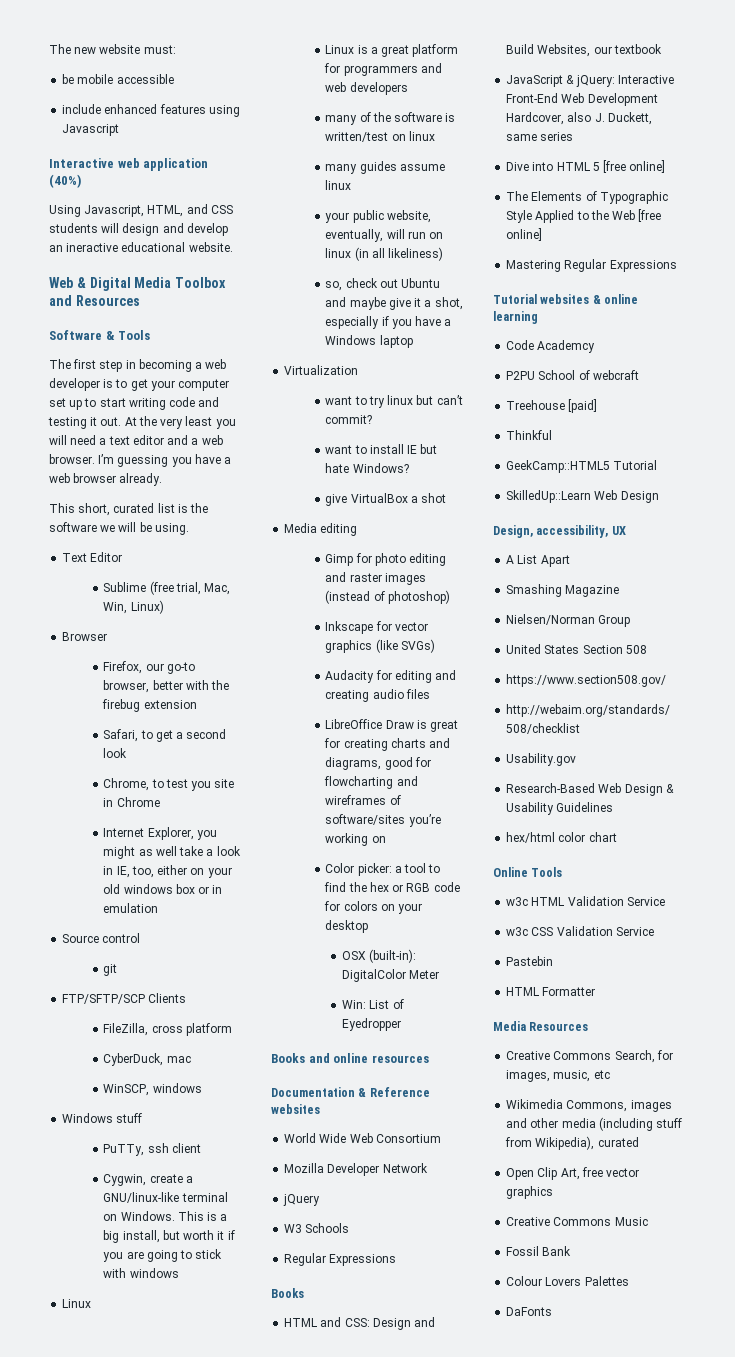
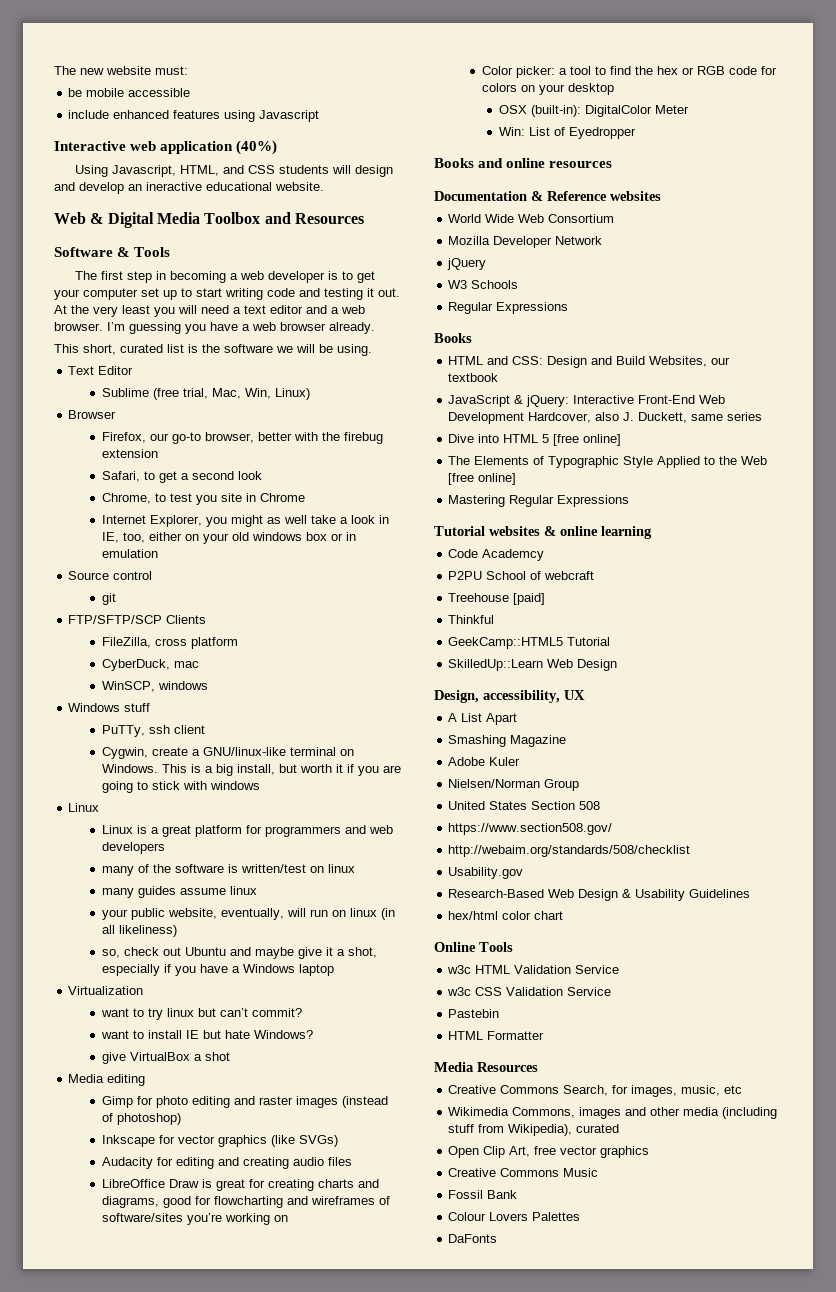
(620, 591) none -> [448,757,521,766] // Adobe Kuler

